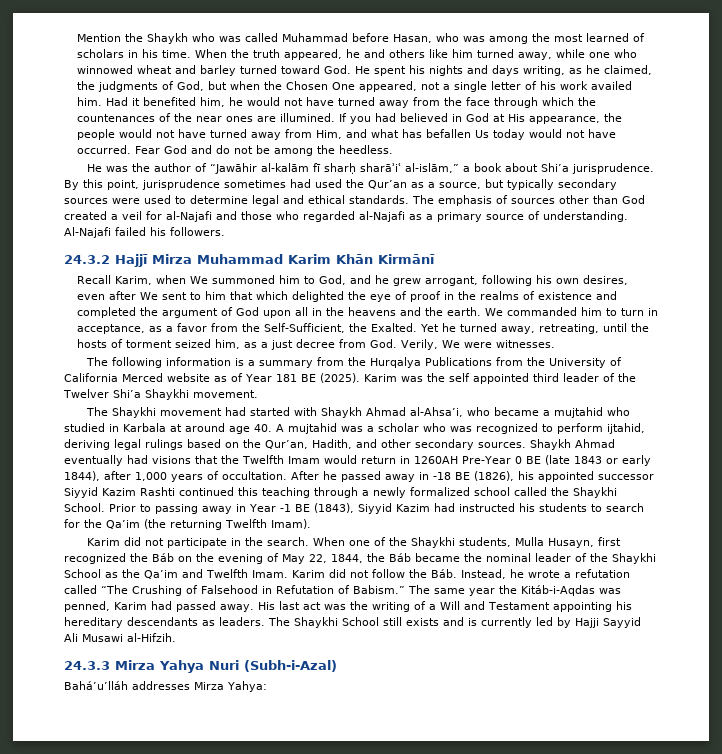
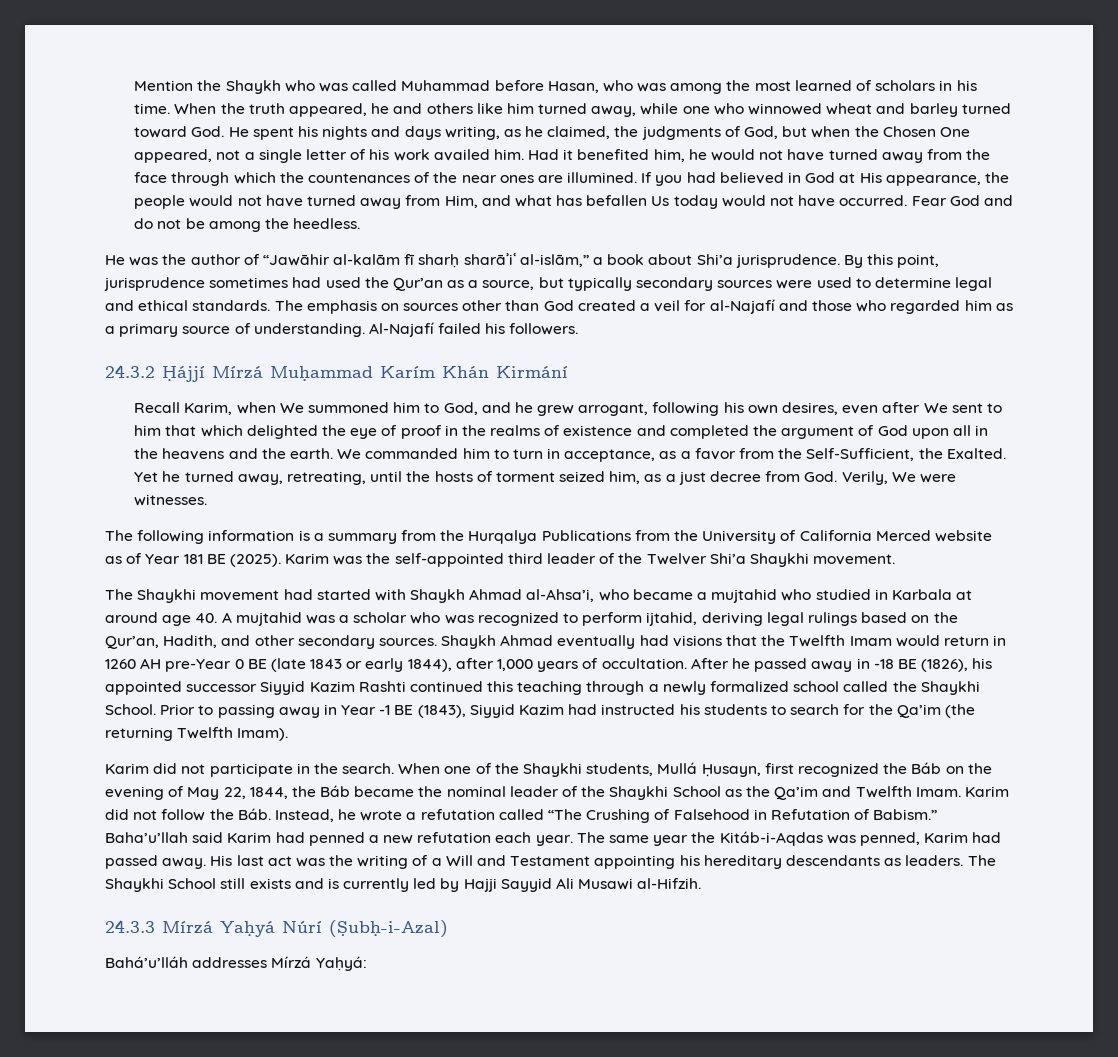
[496,195,508,204] of -> [380,303,399,311] on
[166,211,212,222] al-Najafi -> [709,299,775,314] al-Najafí
[359,211,405,222] al-Najafi -> [964,300,992,311] him
[64,227,111,238] Al-Najafi -> [368,322,434,337] Al-Najafí
[115,254,435,267] Hajjī Mirza Muhammad Karim Khān Kirmānī -> [162,366,568,382] Ḥájjí Mírzá Muḥammad Karím Khán Kirmání
[448,373,529,384] self appointed -> [394,553,504,567] self-appointed
[413,456,511,464] 1260AH Pre-Year -> [105,658,232,672] 1260 AH pre-Year
[514,537,594,548] Mulla Husayn, -> [657,762,761,777] Mullá Ḥusayn,
(405, 589) none -> [105,832,573,846] Baha’u’llah said Karim had penned a new refutation each year.
[115,660,337,673] Mirza Yahya Nuri (Subh-i-Azal) -> [162,920,448,938] Mírzá Yaḥyá Núrí (Ṣubḥ-i-Azal)
[194,681,267,692] Mirza Yahya: -> [271,956,367,971] Mírzá Yaḥyá:

